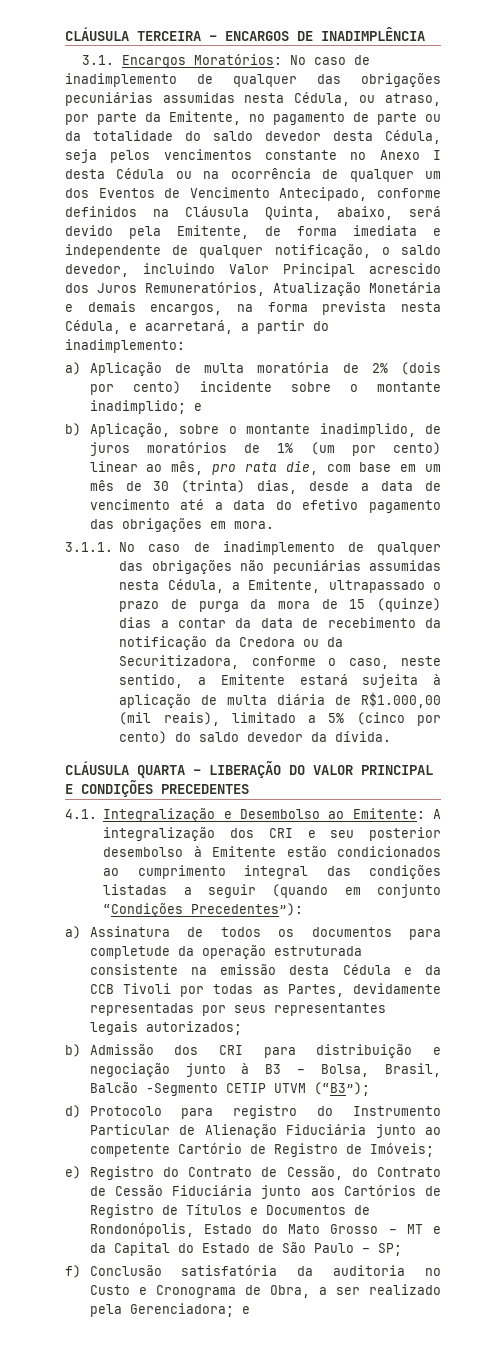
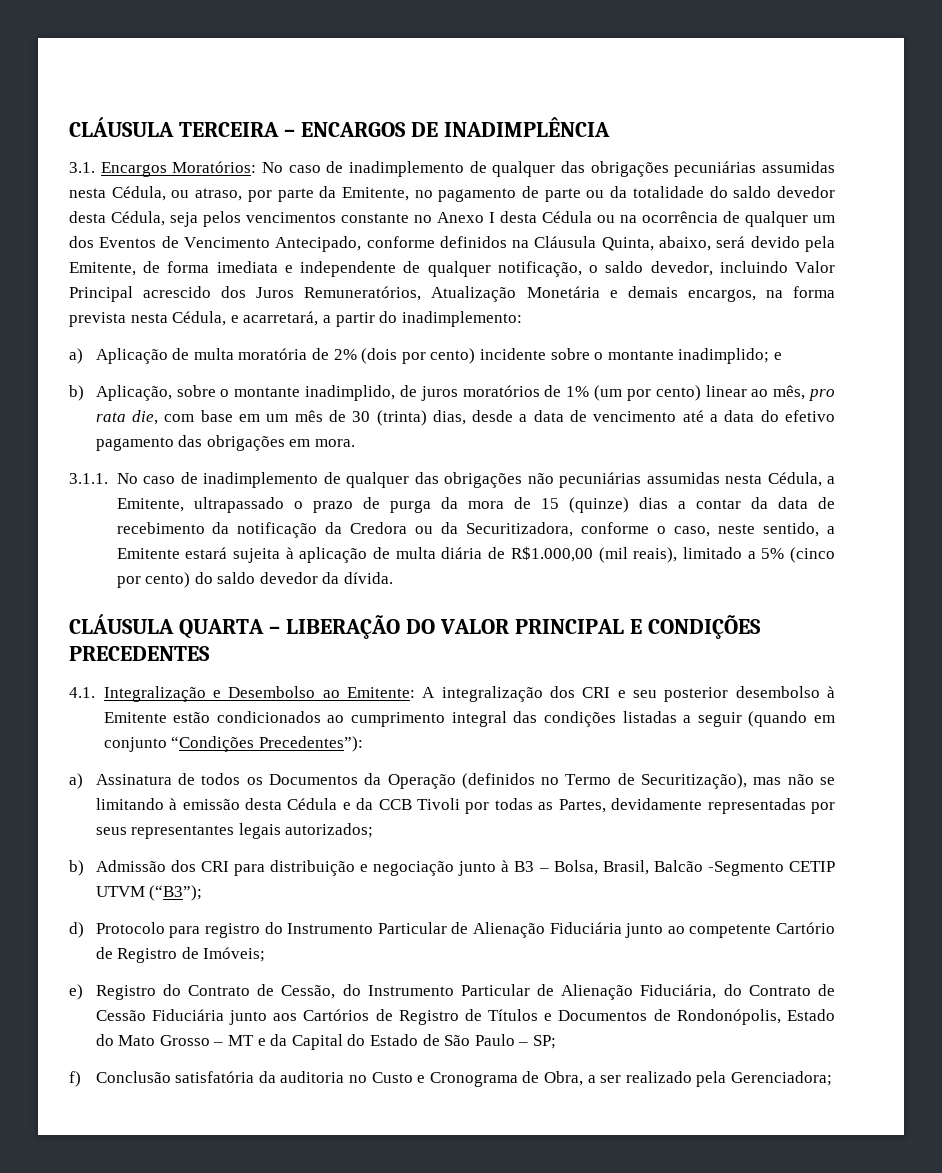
[311,927,441,940] [89,945,362,959] [89,964,207,975] documentos para completude da operação estruturada consistente na -> [268,773,835,789] [95,798,178,810] Documentos da Operação (definidos no Termo de Securitização), mas não se limitando à
(368, 1172) none -> [367,984,742,1000] Instrumento Particular de Alienação Fiduciária, do
[241,1306,250,1314] e -> (832, 1078) none

